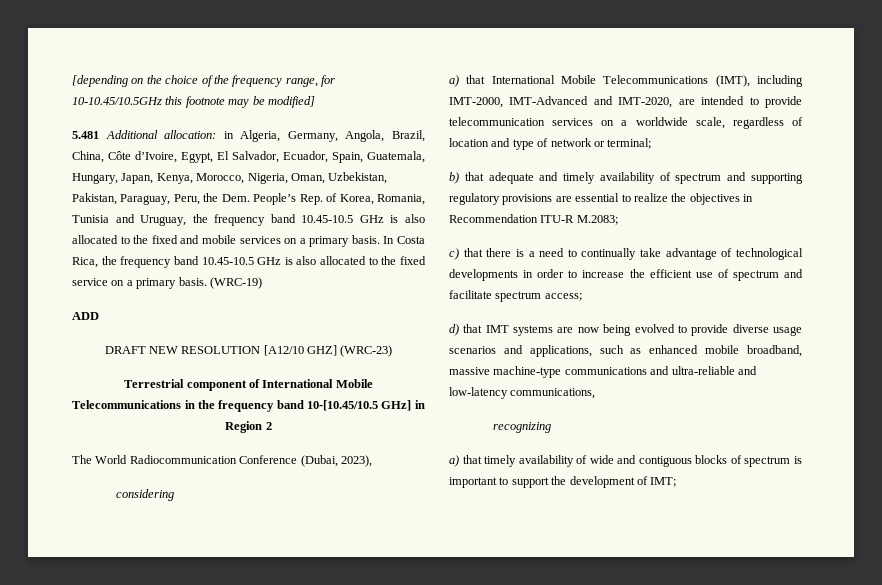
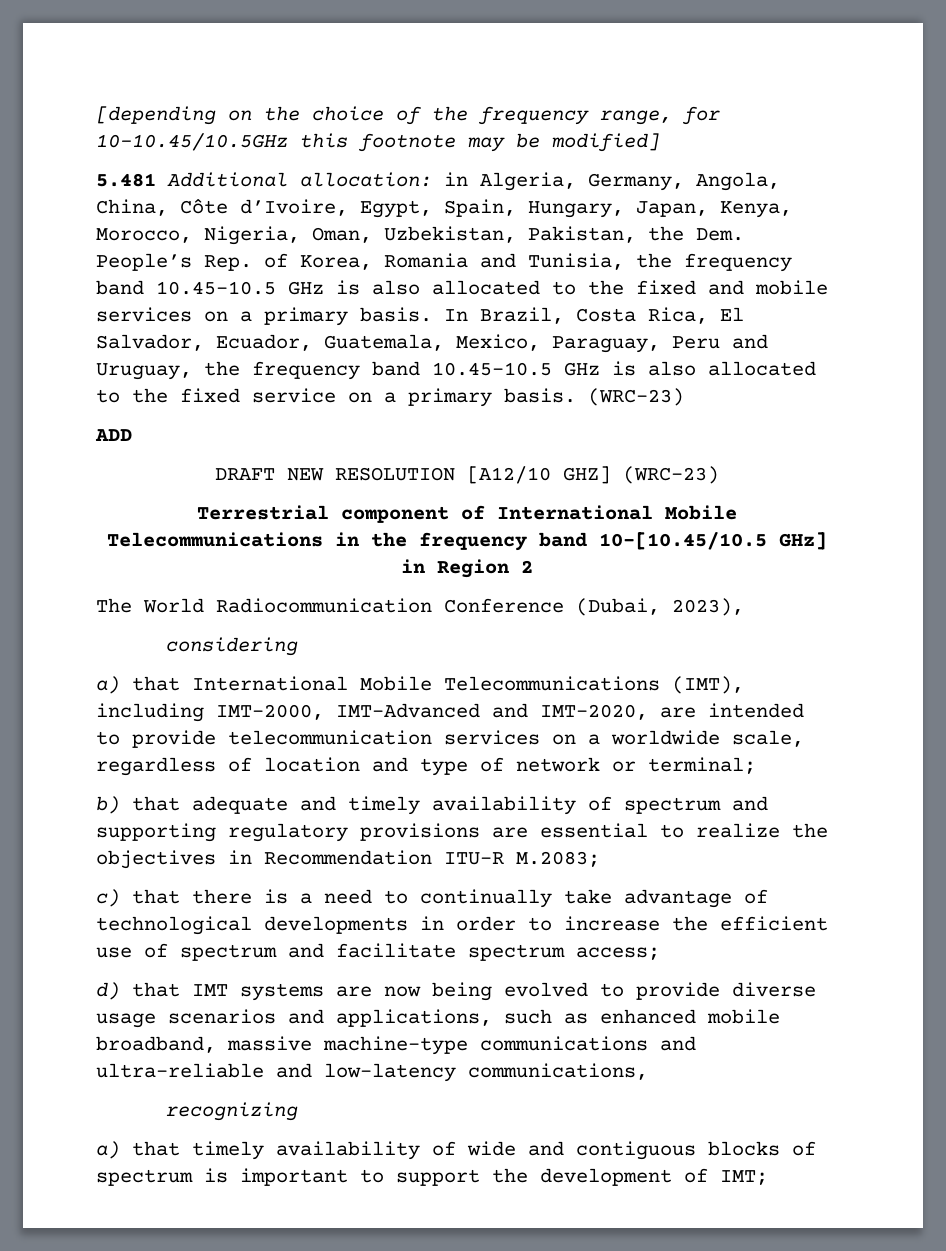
[392,130,425,142] Brazil, -> (780, 181) none
[217,151,425,163] El Salvador, Ecuador, Spain, Guatemala, -> [444,199,516,217] Spain,
[120,194,200,205] Paraguay, Peru, -> (636, 234) none
[377,194,426,205] [72,214,187,226] Romania, Tunisia and Uruguay, -> [384,253,624,270] Romania and Tunisia,
(395, 240) none -> [480,307,564,324] Brazil,
(98, 262) none -> [720,307,744,321] [96,334,768,353] [96,363,192,380] El Salvador, Ecuador, Guatemala, Mexico, Paraguay, Peru and Uruguay,
[209,277,262,289] (WRC-19) -> [588,388,684,406] (WRC-23)

